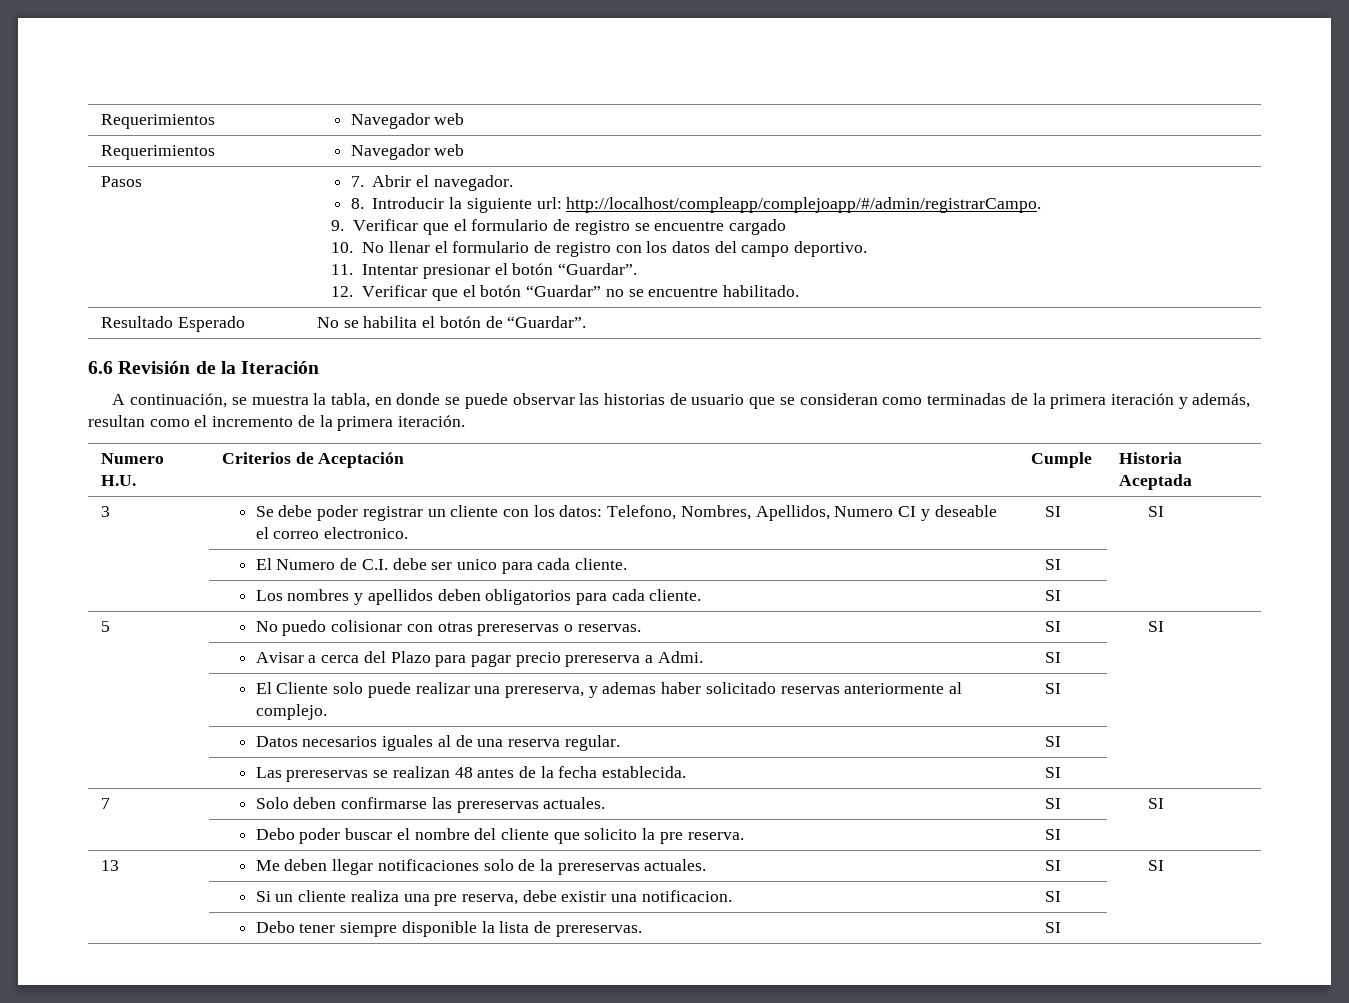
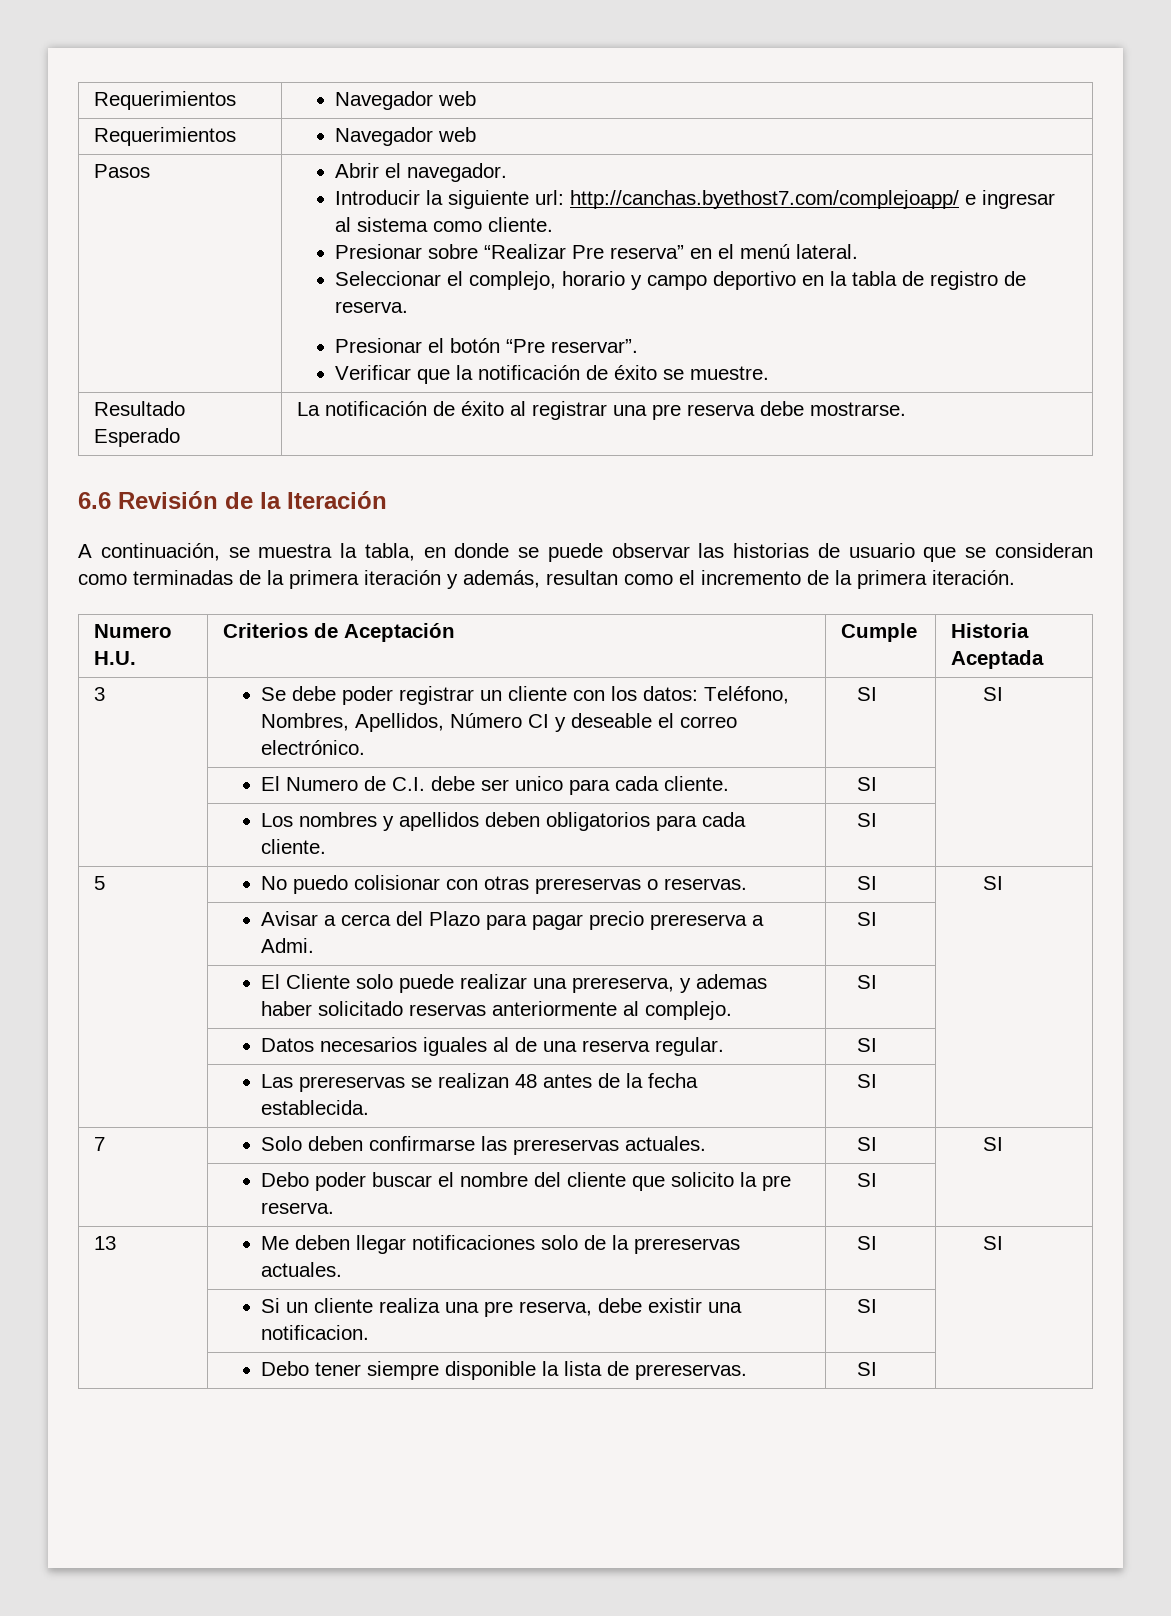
[350,176,364,187] 7. -> (151, 171) none
[350,198,364,209] 8. -> (508, 172) none
[566,197,1042,213] [331,219,786,235] [331,241,868,257] [331,263,638,279] [331,285,799,301] [100,316,245,332] [316,316,587,328] http://localhost/compleapp/complejoapp/#/admin/registrarCampo. // 9. Verificar que el formulario de registro se encuentre cargado // 10. No llenar el formulario de registro con los datos del campo deportivo. // 11. Intentar presionar el botón “Guardar”. // 12. Verificar que el botón “Guardar” no se encuentre habilitado. // Resultado Esperado | No se habilita el botón de “Guardar”. -> [570,190,1056,209] [335,217,554,232] [335,244,859,259] [335,271,1027,290] [335,301,409,313] [335,338,639,353] [335,365,770,384] [94,401,186,416] [94,428,181,447] [297,401,907,420] http://canchas.byethost7.com/complejoapp/ e ingresar al sistema como cliente. // Presionar sobre “Realizar Pre reserva” en el menú lateral. // Seleccionar el complejo, horario y campo deportivo en la tabla de registro de reserva. // Presionar el botón “Pre reservar”. // Verificar que la notificación de éxito se muestre. // Resultado Esperado | La notificación de éxito al registrar una pre reserva debe mostrarse.
[607,505,677,520] Telefono, -> [704,686,790,704] Teléfono,
[834,506,894,517] Numero -> [450,713,523,728] Número
[324,527,409,539] electronico. -> [261,740,366,755] electrónico.

